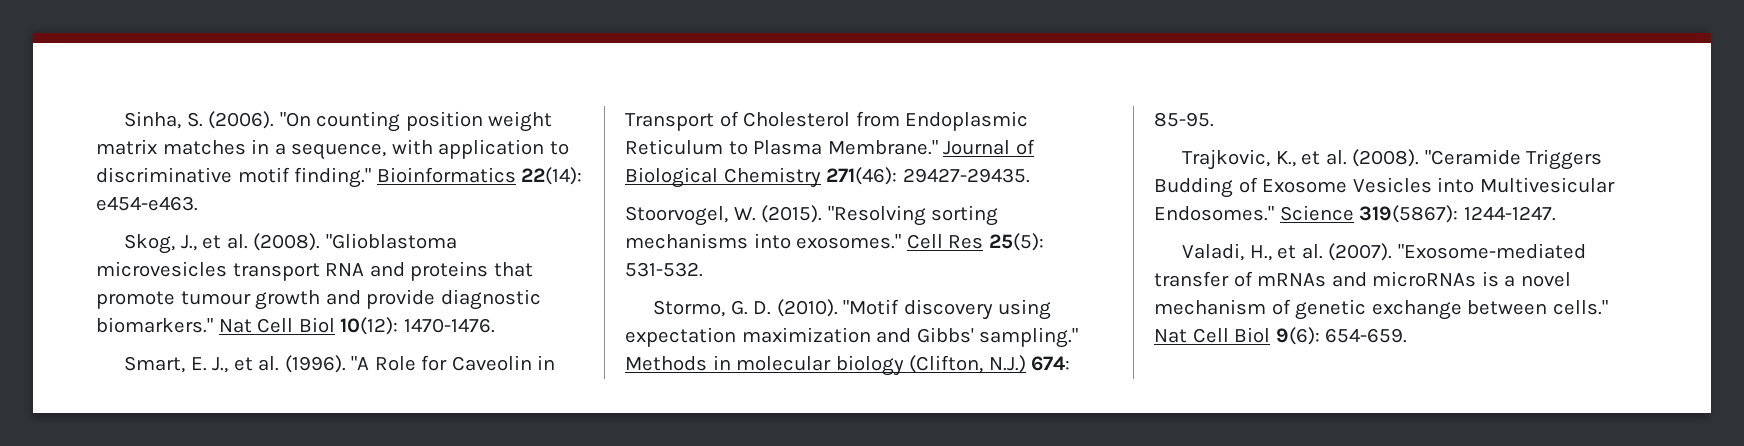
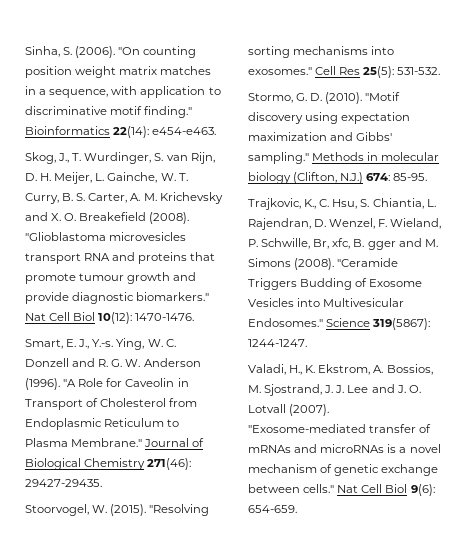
[202,234,248,249] et al. -> [72,152,215,164] [25,172,188,184] [25,192,223,204] [25,212,147,221] T. Wurdinger, S. van Rijn, D. H. Meijer, L. Gainche, W. T. Curry, B. S. Carter, A. M. Krichevsky and X. O. Breakefield
[233,356,280,371] et al. -> [92,338,176,350] [25,358,201,367] Y.-s. Ying, W. C. Donzell and R. G. W. Anderson
[1301,150,1347,165] et al. -> [319,198,436,209] [248,218,442,230] [248,238,438,250] [248,258,291,267] C. Hsu, S. Chiantia, L. Rajendran, D. Wenzel, F. Wieland, P. Schwille, Br, xfc, B. gger and M. Simons
[1277,244,1323,259] et al. -> [305,364,433,375] [248,384,421,396] [248,404,286,413] K. Ekstrom, A. Bossios, M. Sjostrand, J. J. Lee and J. O. Lotvall

